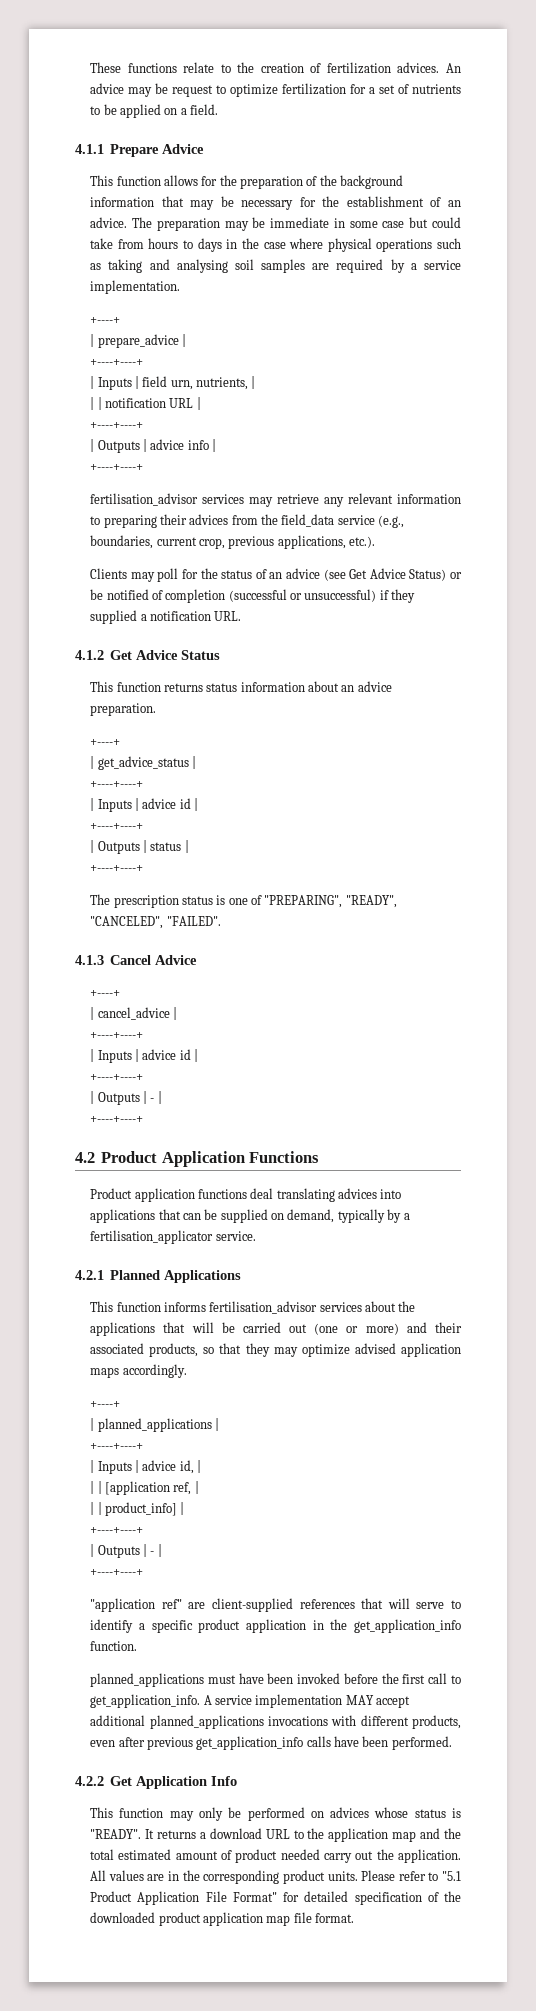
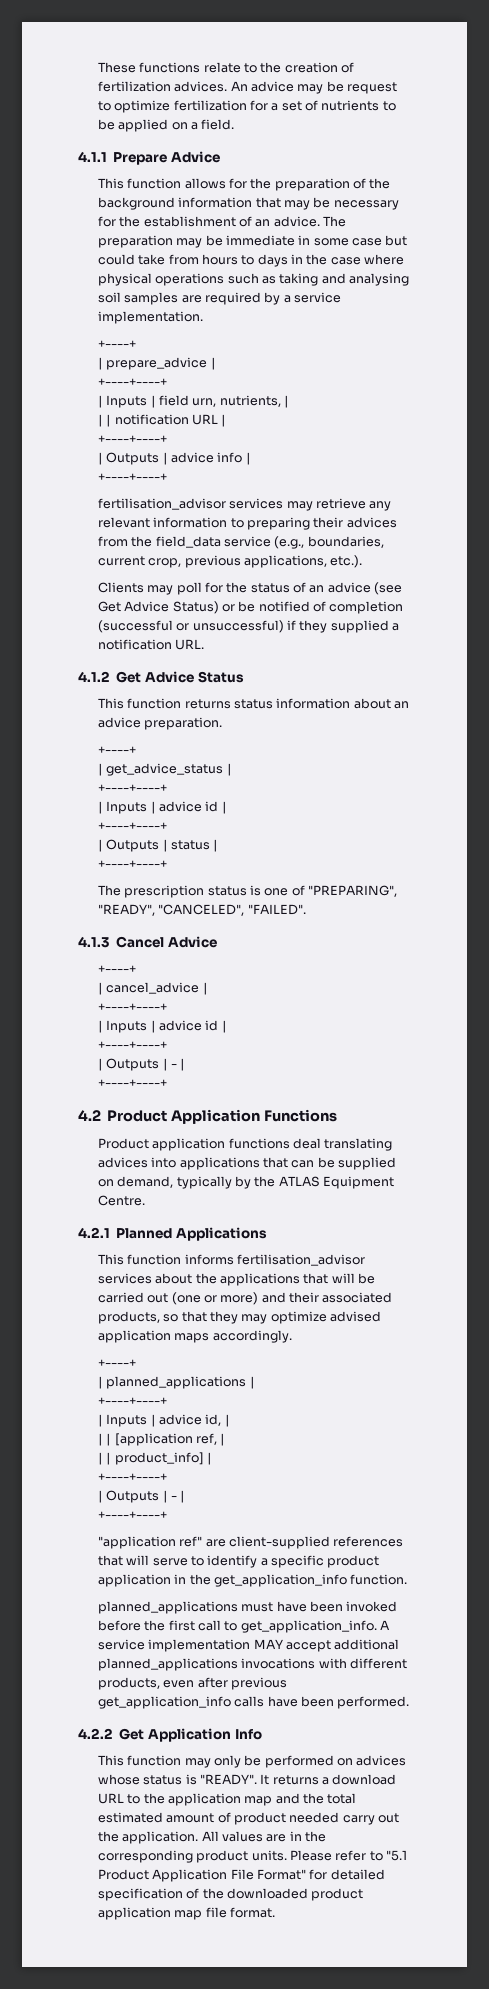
[403,1213,410,1220] [90,1230,256,1244] a fertilisation_applicator service. -> [254,1176,394,1189] [97,1195,145,1206] the ATLAS Equipment Centre.

